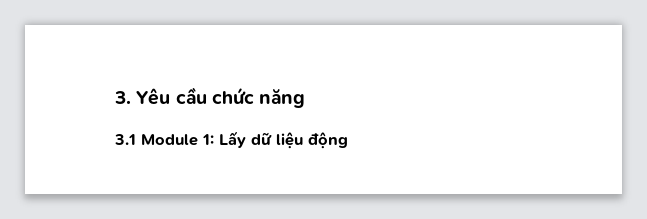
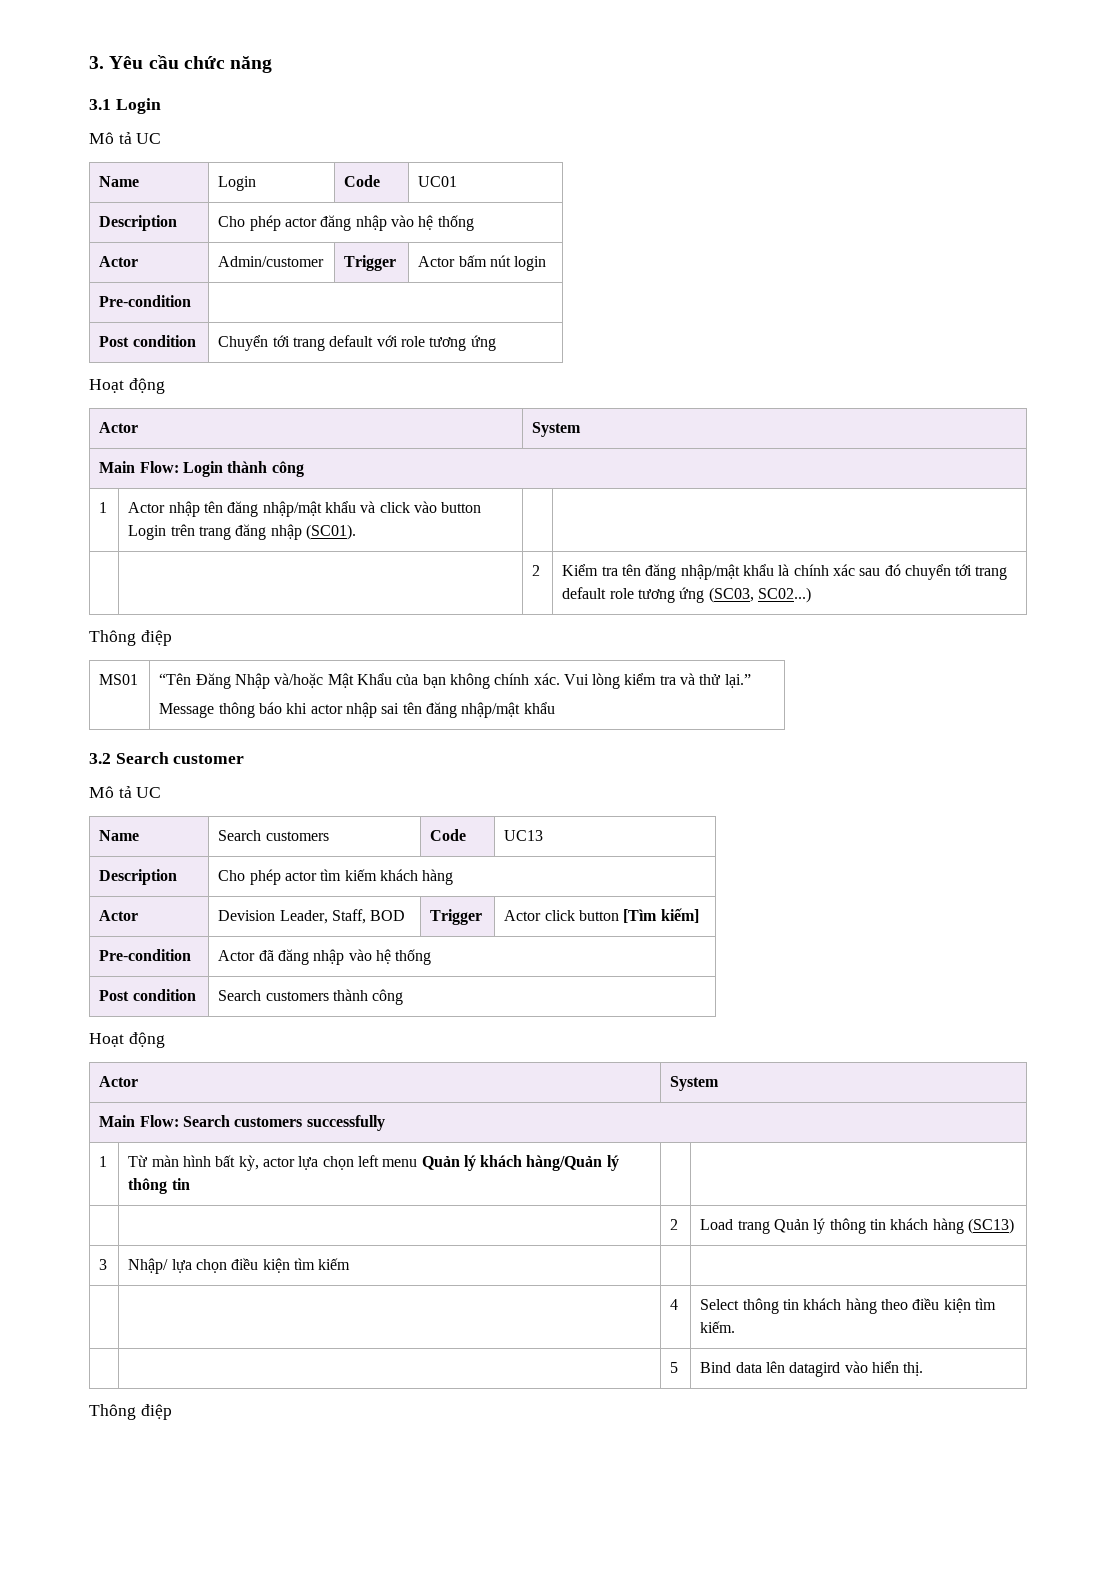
[141,131,348,149] Module 1: Lấy dữ liệu động -> [115,98,161,114] [89,132,162,144] [99,176,140,187] [218,176,257,191] [344,175,381,187] [418,176,458,187] [99,215,178,231] [218,215,474,231] [99,256,139,267] [218,256,325,267] [344,255,397,271] [418,255,547,271] [99,295,192,307] [99,335,196,347] [218,335,496,351] [89,378,165,394] [99,422,139,433] [532,422,582,437] [99,461,304,477] [99,502,108,513] [128,501,482,517] [128,524,356,540] [532,565,541,576] [562,564,1008,580] [562,587,811,603] [89,630,172,646] [99,674,139,685] [159,673,751,689] [159,702,555,718] [89,752,245,764] [89,786,162,798] [99,830,140,841] [218,830,329,841] [430,829,467,841] [504,830,544,841] [99,869,178,885] [218,869,454,885] [99,910,139,921] [218,909,406,924] [430,909,483,925] [504,908,699,923] [99,949,192,961] [218,949,432,965] [99,989,196,1001] [218,989,404,1005] [89,1032,165,1048] [99,1076,139,1087] [670,1076,720,1091] [99,1115,385,1131] [99,1156,108,1167] [128,1155,619,1171] [128,1178,190,1194] [670,1219,679,1230] [700,1218,1014,1234] [99,1259,108,1270] [128,1258,351,1274] [670,1299,679,1310] [700,1298,996,1314] [700,1321,736,1333] [670,1362,679,1373] [700,1361,924,1377] [89,1404,172,1420] Login // Mô tả UC // Name | Login | Code | UC01 // Description | Cho phép actor đăng nhập vào hệ thống // Actor | Admin/customer | Trigger | Actor bấm nút login // Pre-condition | // Post condition | Chuyển tới trang default với role tương ứng // Hoạt động // Actor | System // Main Flow: Login thành công // 1 | Actor nhập tên đăng nhập/mật khẩu và click vào button Login trên trang đăng nhập (SC01). | | // | | 2 | Kiểm tra tên đăng nhập/mật khẩu là chính xác sau đó chuyển tới trang default role tương ứng (SC03, SC02...) // Thông điệp // MS01 | “Tên Đăng Nhập và/hoặc Mật Khẩu của bạn không chính xác. Vui lòng kiểm tra và thử lại.” // Message thông báo khi actor nhập sai tên đăng nhập/mật khẩu // 3.2 Search customer // Mô tả UC // Name | Search customers | Code | UC13 // Description | Cho phép actor tìm kiếm khách hàng // Actor | Devision Leader, Staff, BOD | Trigger | Actor click button [Tìm kiếm] // Pre-condition | Actor đã đăng nhập vào hệ thống // Post condition | Search customers thành công // Hoạt động // Actor | System // Main Flow: Search customers successfully // 1 | Từ màn hình bất kỳ, actor lựa chọn left menu Quản lý khách hàng/Quản lý thông tin | | // | | 2 | Load trang Quản lý thông tin khách hàng (SC13) // 3 | Nhập/ lựa chọn điều kiện tìm kiếm | | // | | 4 | Select thông tin khách hàng theo điều kiện tìm kiếm. // | | 5 | Bind data lên datagird vào hiển thị. // Thông điệp

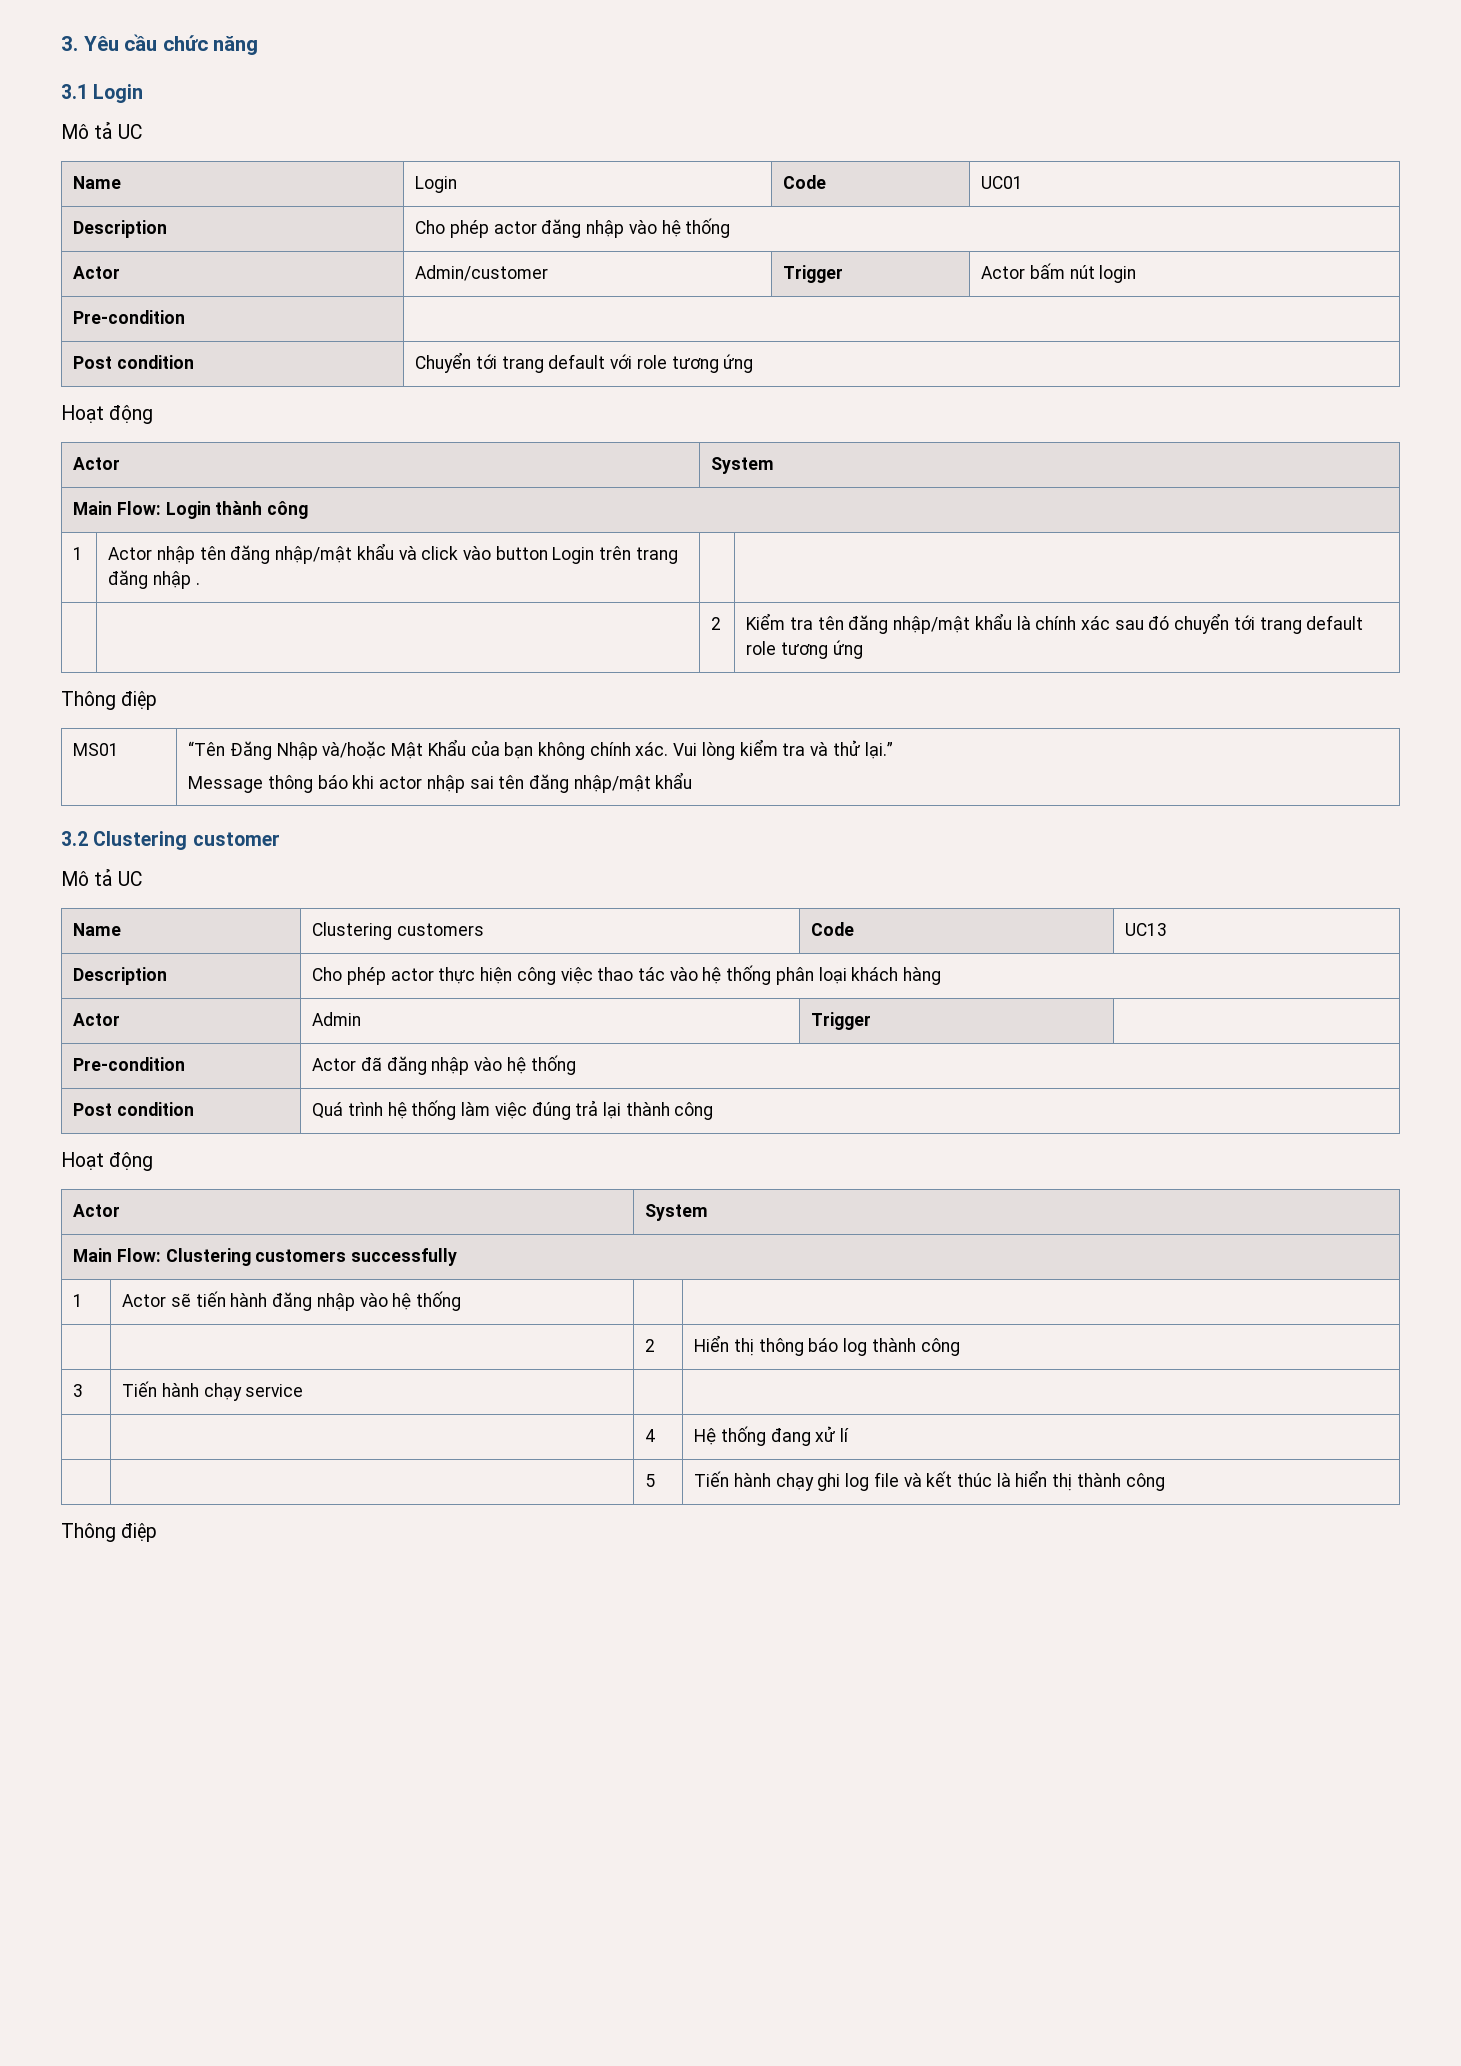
[305,524,356,540] (SC01). -> [195,582,200,585] .
[708,587,811,603] (SC03, SC02...) -> (863, 649) none
[115,752,169,764] Search -> [93,831,188,850] Clustering
[218,830,262,841] Search -> [312,922,393,940] Clustering
[320,869,454,885] [99,910,139,921] [218,909,406,924] [430,909,483,925] [504,908,699,923] tìm kiếm khách hàng // Actor | Devision Leader, Staff, BOD | Trigger | Actor click button [Tìm kiếm] -> [438,965,942,985] [73,1013,121,1026] [312,1012,362,1026] [811,1012,872,1030] thực hiện công việc thao tác vào hệ thống phân loại khách hàng // Actor | Admin | Trigger |
[218,990,329,1001] Search customers -> [312,1100,621,1120] Quá trình hệ thống làm việc đúng trả lại
[182,1115,230,1127] Search -> [165,1248,251,1266] Clustering
[128,1155,619,1171] [128,1178,190,1194] [670,1219,679,1230] [700,1218,1014,1234] [99,1259,108,1270] [128,1258,351,1274] [670,1299,679,1310] [700,1298,996,1314] [700,1321,736,1333] [670,1362,679,1373] [700,1361,924,1377] Từ màn hình bất kỳ, actor lựa chọn left menu Quản lý khách hàng/Quản lý thông tin | | // | | 2 | Load trang Quản lý thông tin khách hàng (SC13) // 3 | Nhập/ lựa chọn điều kiện tìm kiếm | | // | | 4 | Select thông tin khách hàng theo điều kiện tìm kiếm. // | | 5 | Bind data lên datagird vào hiển thị. -> [122,1291,461,1311] [645,1339,656,1352] [694,1335,960,1356] [73,1384,84,1397] [122,1381,304,1401] [645,1429,656,1442] [694,1426,850,1446] [645,1474,656,1487] [694,1470,1165,1491] Actor sẽ tiến hành đăng nhập vào hệ thống | | // | | 2 | Hiển thị thông báo log thành công // 3 | Tiến hành chạy service | | // | | 4 | Hệ thống đang xử lí // | | 5 | Tiến hành chạy ghi log file và kết thúc là hiển thị thành công

